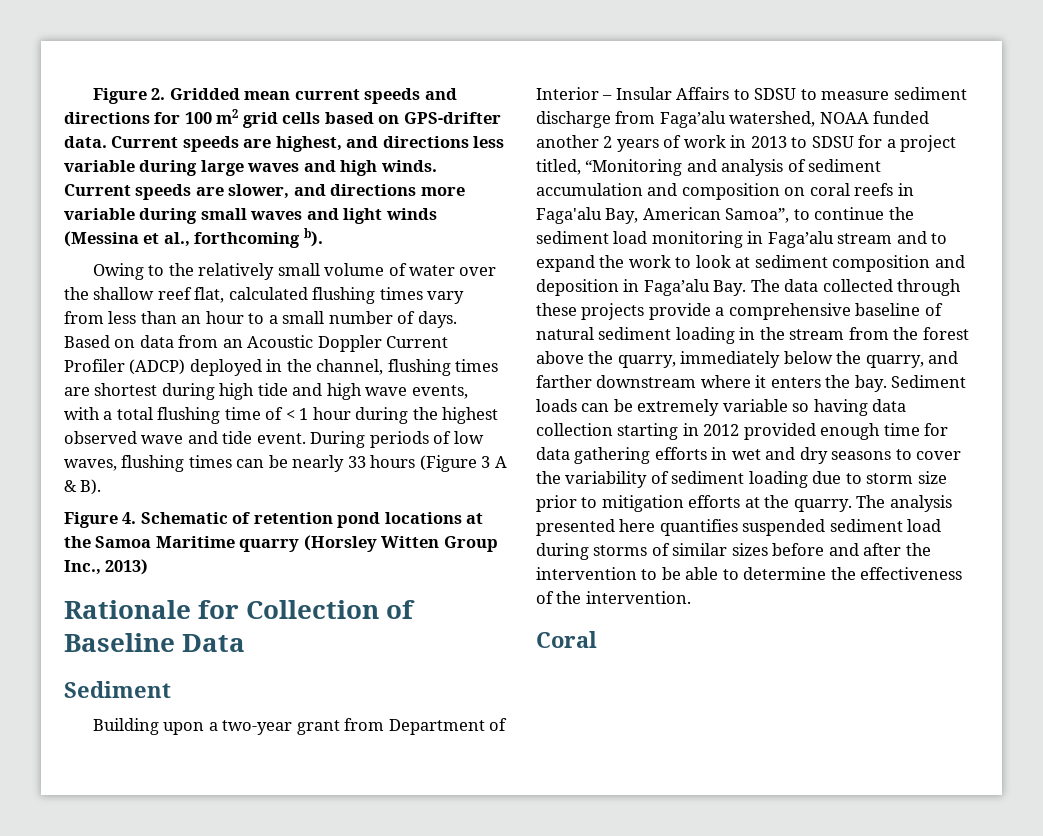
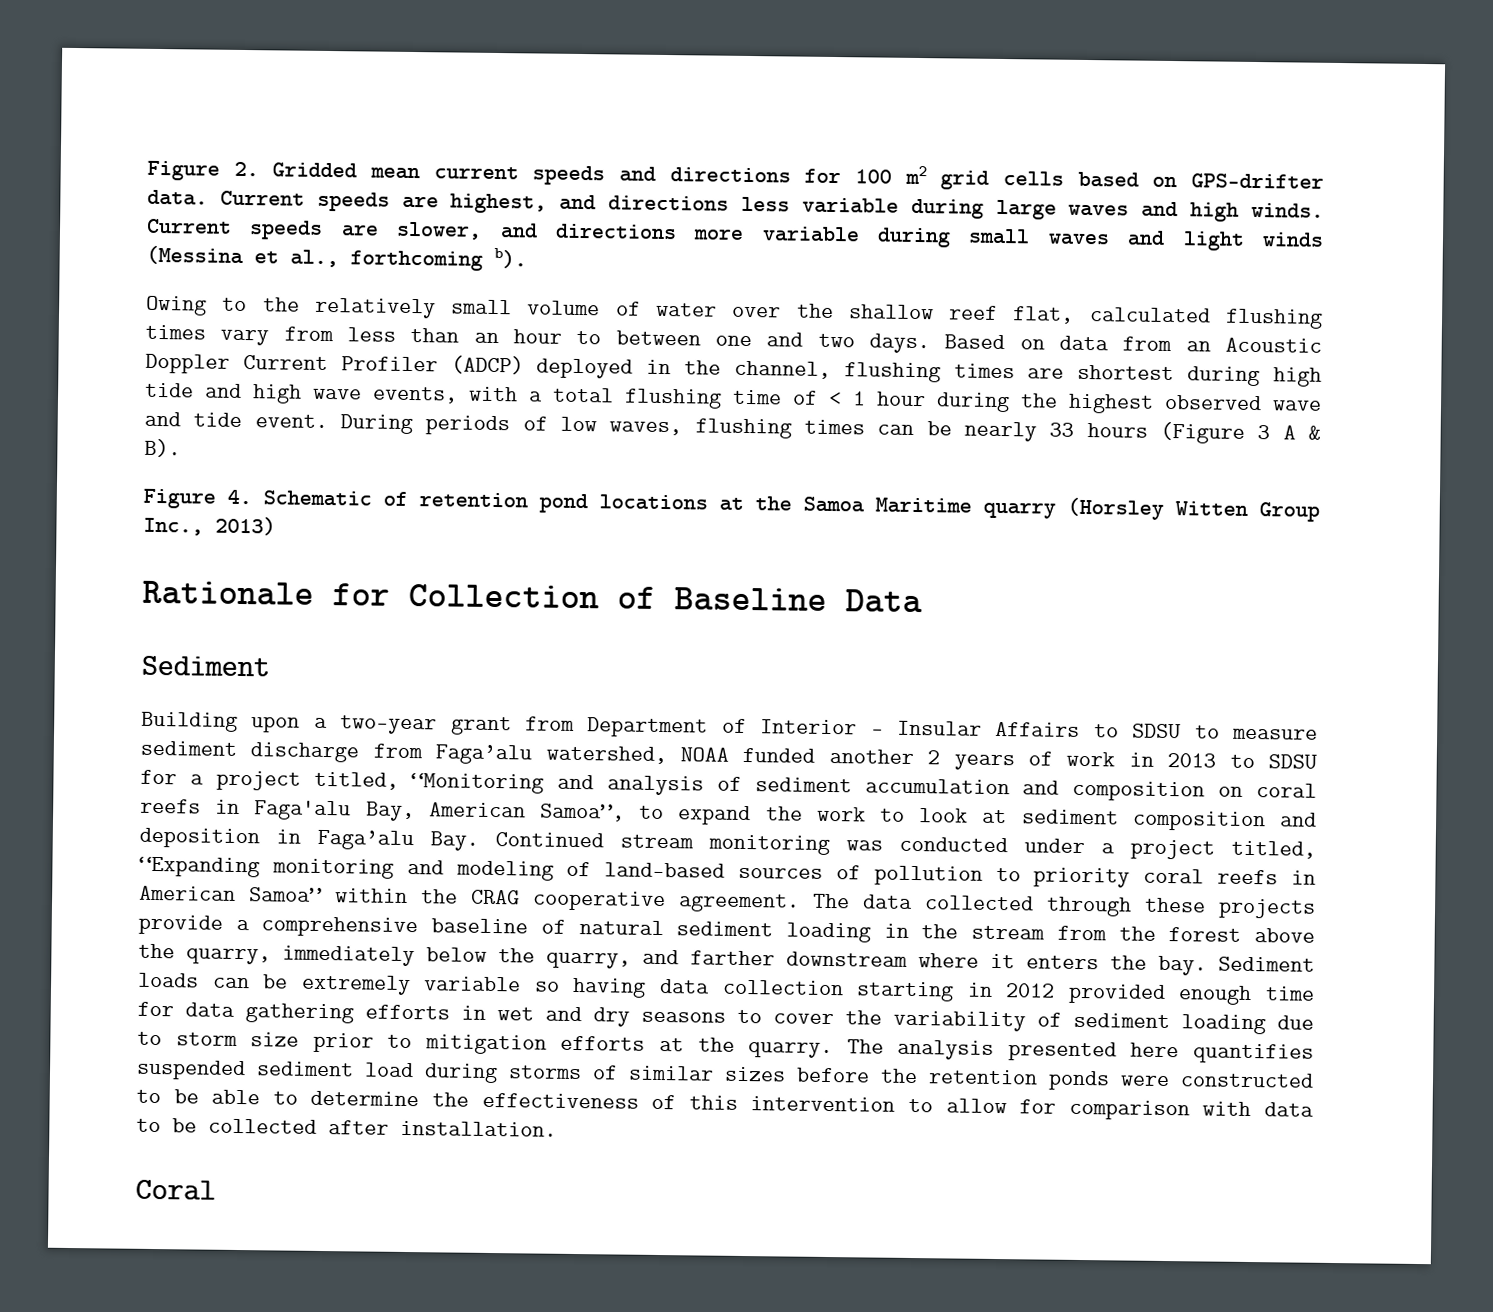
[268,311,416,324] a small number of -> [615,330,855,348] between one and two
[814,207,914,220] [536,231,948,248] continue the sediment load monitoring in Faga’alu stream and to -> (665, 812) none
(747, 288) none -> [495,832,1316,860] [139,856,1316,888] [139,885,800,913] Continued stream monitoring was conducted under a project titled, “Expanding monitoring and modeling of land-based sources of pollution to priority coral reefs in American Samoa” within the CRAG cooperative agreement.
[828,543,931,556] [536,567,637,580] and after the intervention -> [880,1068,1314,1091] the retention ponds were constructed
[556,591,691,604] the intervention. -> [688,1095,1314,1121] [136,1118,557,1137] this intervention to allow for comparison with data to be collected after installation.

